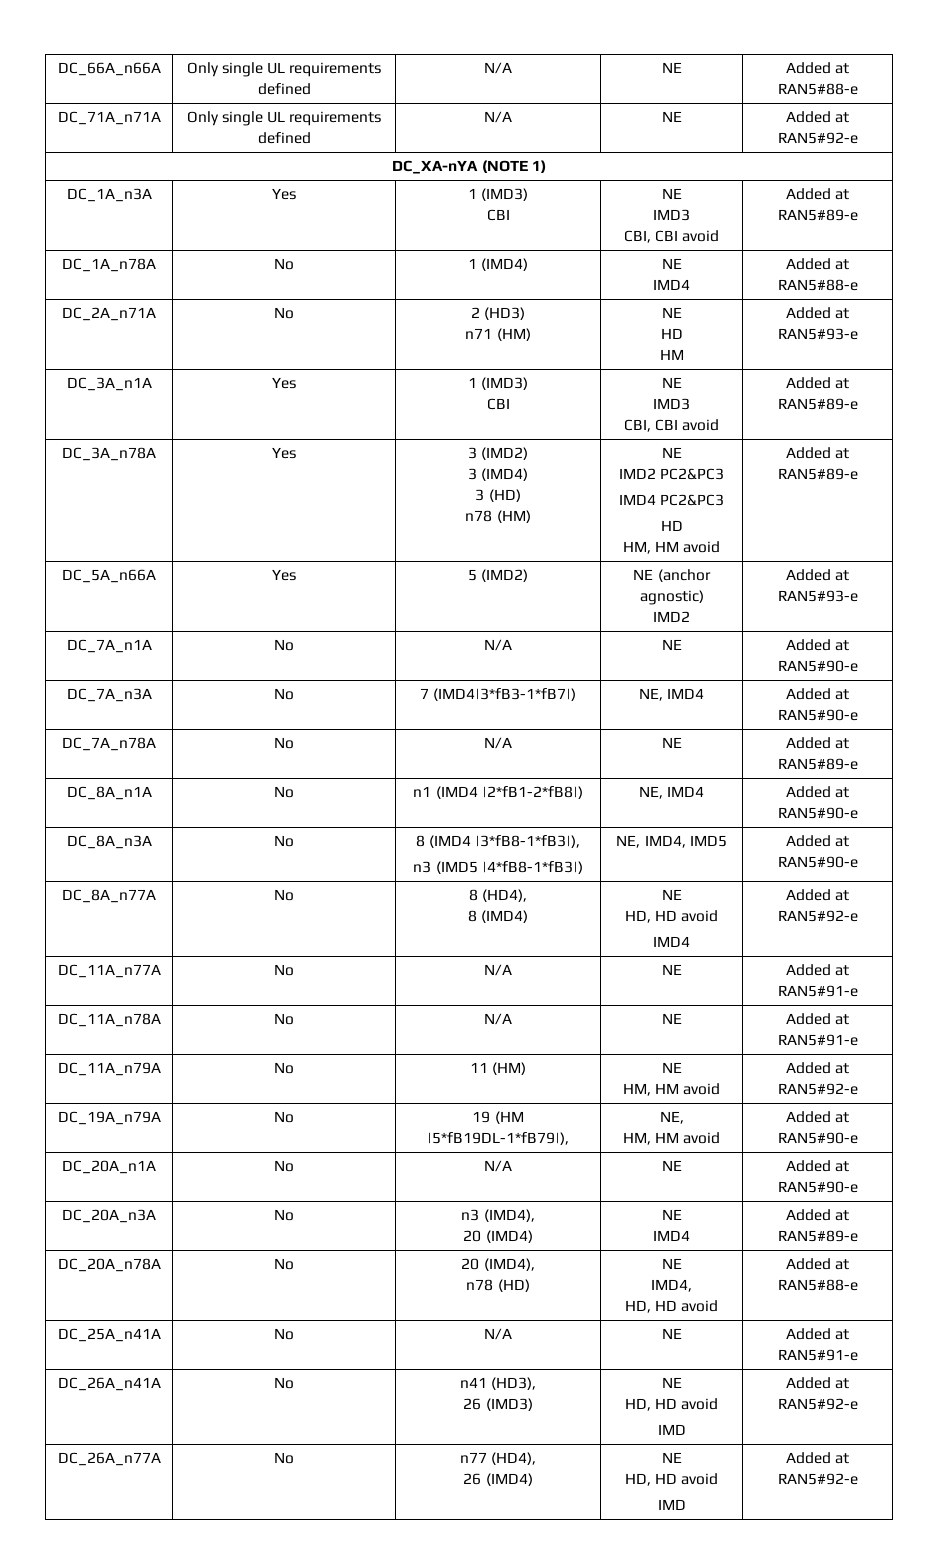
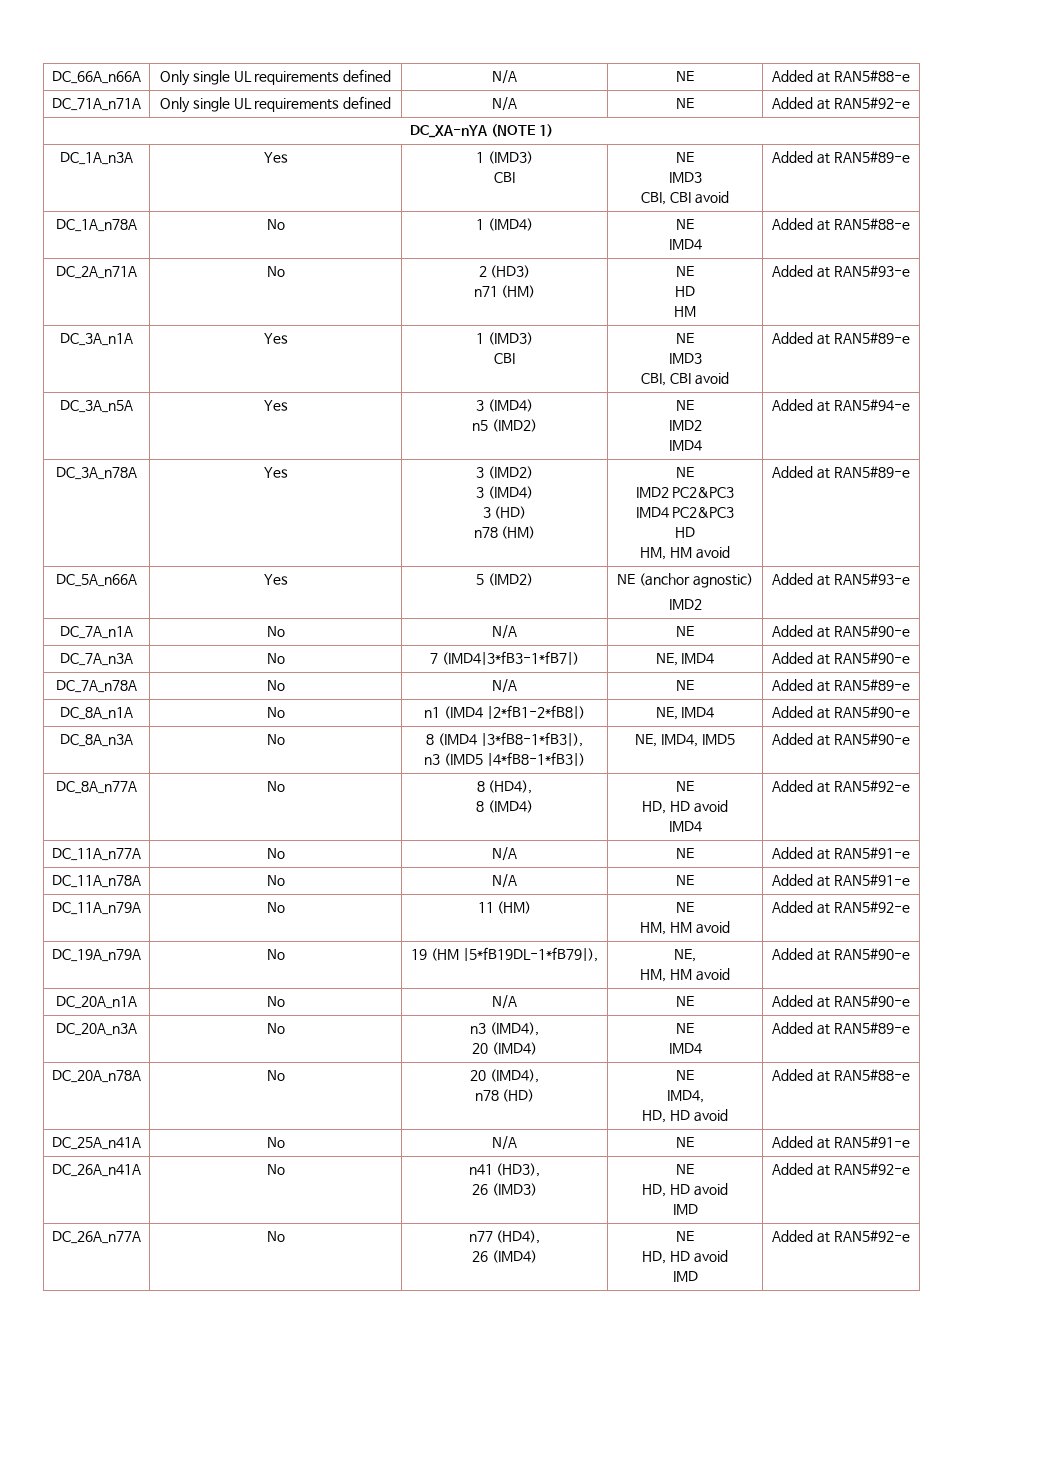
(858, 404) none -> [60,400,133,413] [263,400,288,411] [476,399,533,412] [472,419,537,432] [676,400,694,411] [668,420,702,431] [668,440,702,451] [772,399,910,412] // DC_3A_n5A | Yes | 3 (IMD4) // n5 (IMD2) | NE // IMD2 // IMD4 | Added at RAN5#94-e

